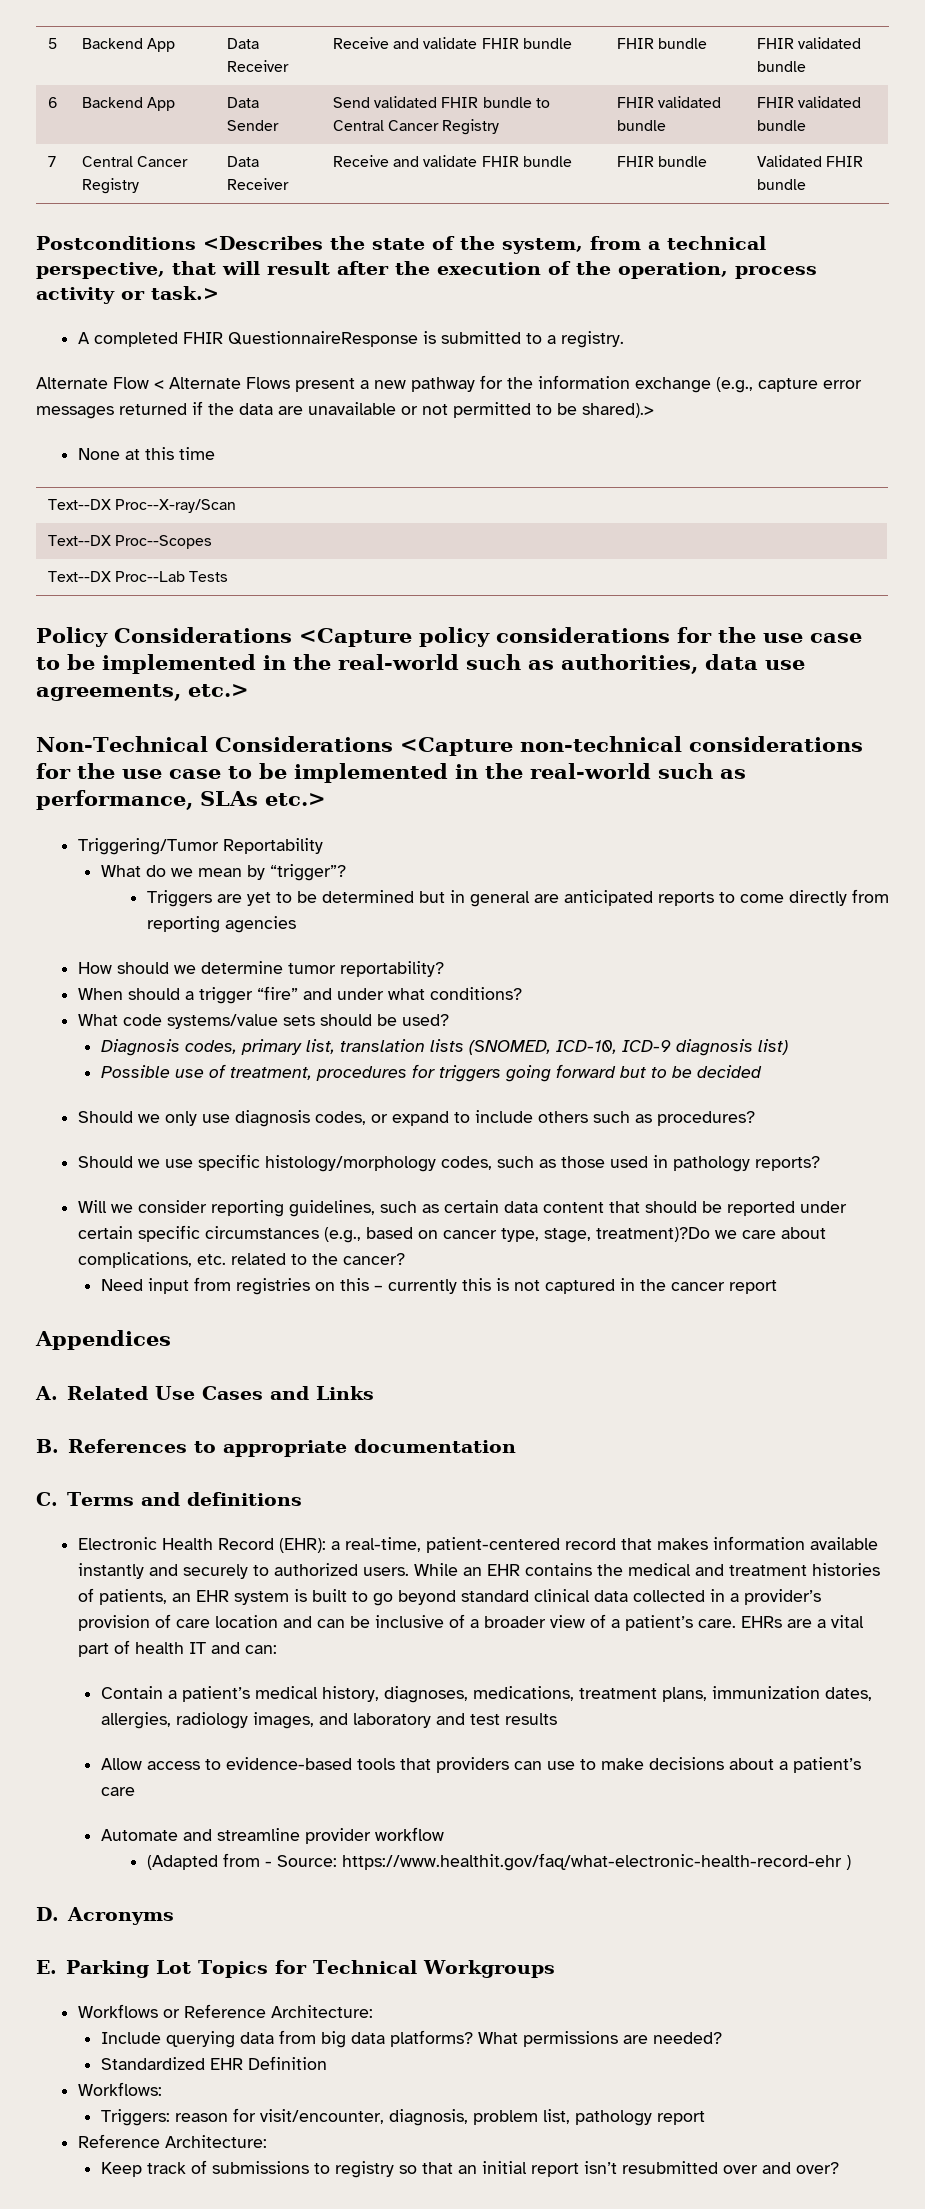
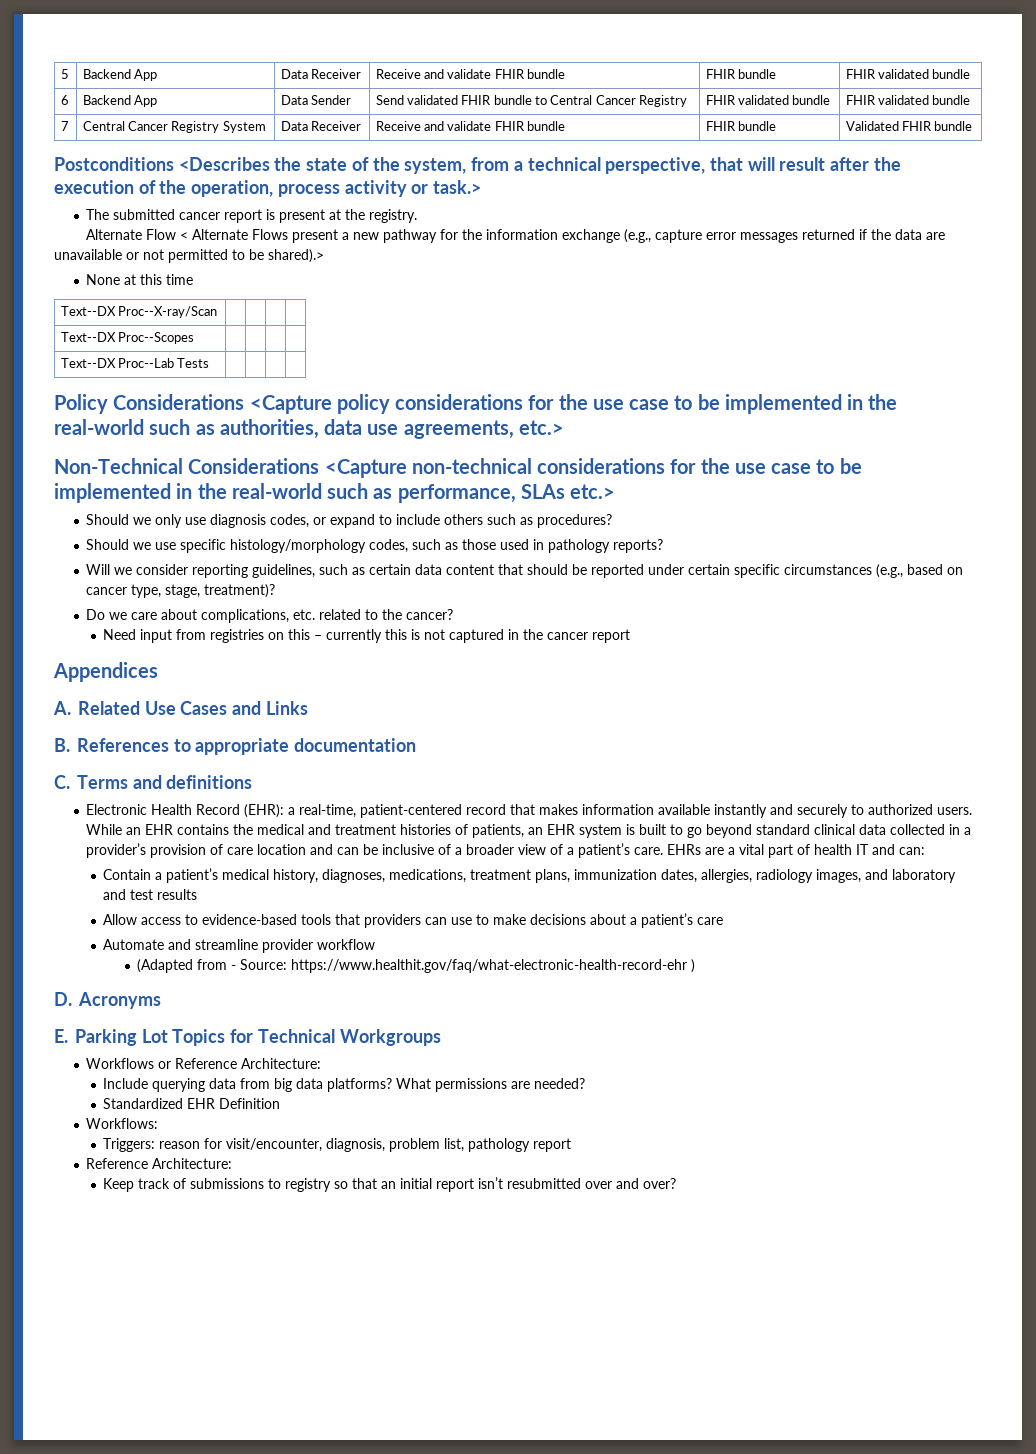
(139, 186) none -> [222,121,266,133] System
[78,331,557,347] A completed FHIR QuestionnaireResponse is submitted to a -> [86,209,366,223] The submitted cancer report is present at the
[78,838,324,855] [101,864,347,881] [146,889,889,907] [146,916,296,933] [78,961,445,977] [78,986,523,1004] [78,1014,450,1029] [101,1039,789,1056] [101,1064,763,1082] // Triggering/Tumor Reportability // What do we mean by “trigger”? // Triggers are yet to be determined but in general are anticipated reports to come directly from reporting agencies // How should we determine tumor reportability? // When should a trigger “fire” and under what conditions? // What code systems/value sets should be used? // Diagnosis codes, primary list, translation lists (SNOMED, ICD-10, ICD-9 diagnosis list) // Possible use of treatment, procedures for triggers going forward but to be decided -> (616, 491) none
[596,1227,711,1242] treatment)?Do -> [204,584,276,598] [86,609,106,620] treatment)? // Do

